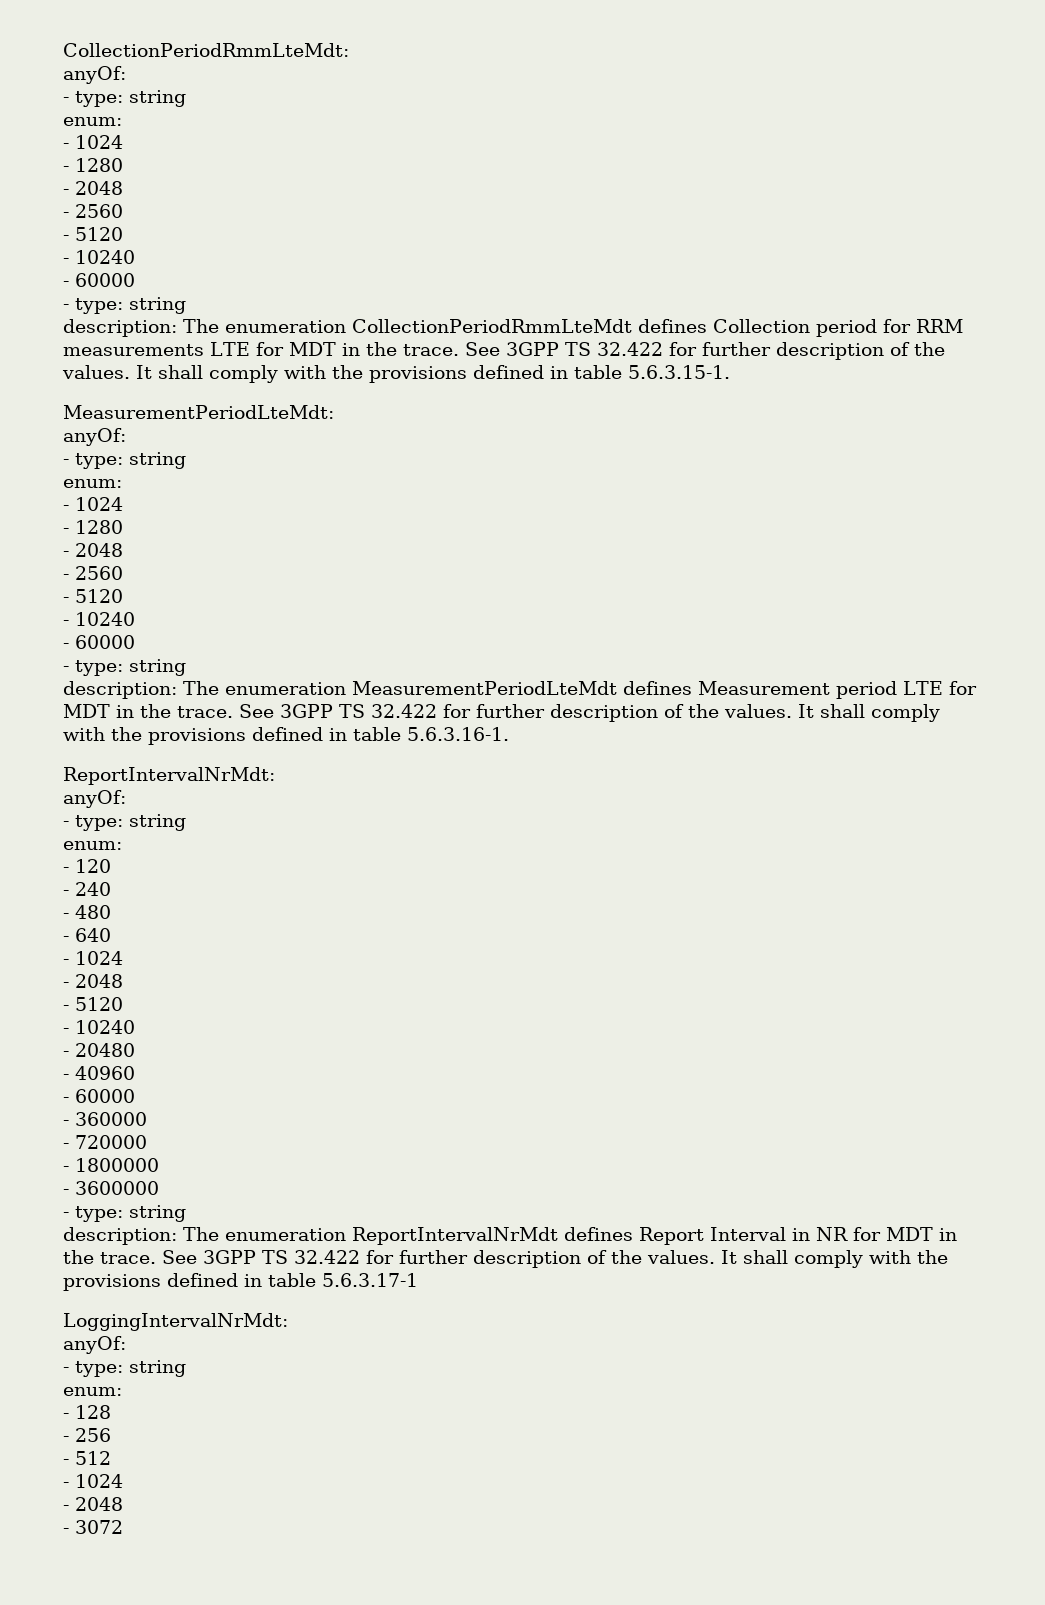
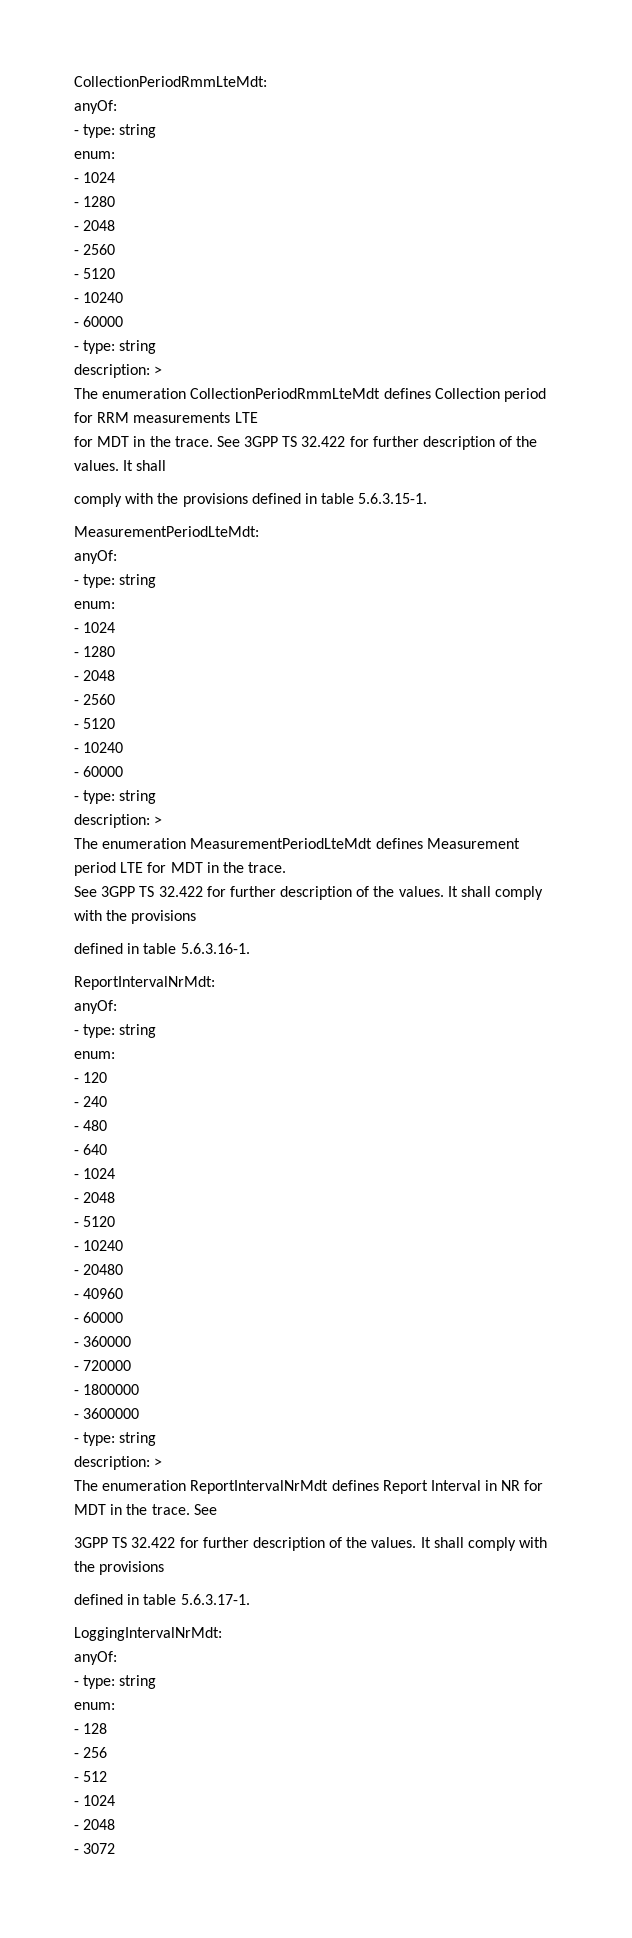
(177, 328) none -> [154,366,163,375] > //
(250, 349) none -> (258, 417) //
(203, 372) none -> (167, 465) //
(177, 690) none -> [154,816,163,825] > //
(233, 712) none -> (287, 867) //
(246, 736) none -> (197, 917) //
(177, 1236) none -> [154,1458,163,1467] > //
(197, 1257) none -> (217, 1509) //
[167,1273,418,1287] defined in table 5.6.3.17-1 -> [74,1594,250,1605] // defined in table 5.6.3.17-1.

